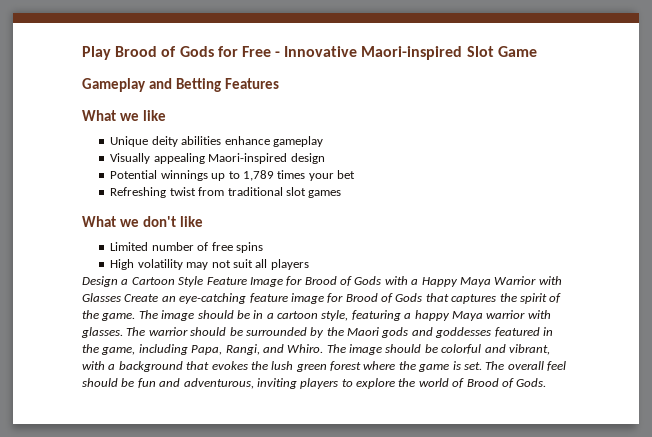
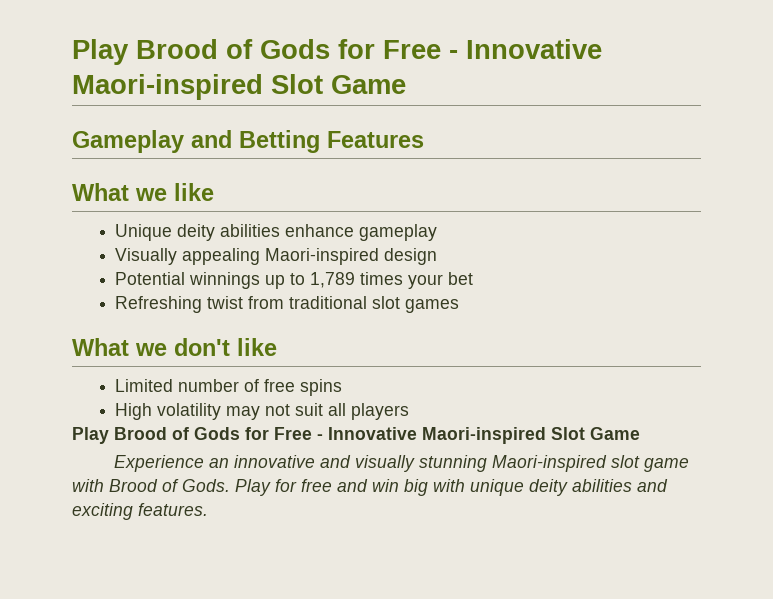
[82,276,562,287] [82,293,562,304] [82,310,551,321] [81,327,553,338] [82,344,550,355] [82,361,566,372] [82,378,547,389] Design a Cartoon Style Feature Image for Brood of Gods with a Happy Maya Warrior with Glasses Create an eye-catching feature image for Brood of Gods that captures the spirit of the game. The image should be in a cartoon style, featuring a happy Maya warrior with glasses. The warrior should be surrounded by the Maori gods and goddesses featured in the game, including Papa, Rangi, and Whiro. The image should be colorful and vibrant, with a background that evokes the lush green forest where the game is set. The overall feel should be fun and adventurous, inviting players to explore the world of Brood of Gods. -> [72,427,640,444] [114,455,690,472] [72,479,668,496] [72,503,208,520] Play Brood of Gods for Free - Innovative Maori-inspired Slot Game // Experience an innovative and visually stunning Maori-inspired slot game with Brood of Gods. Play for free and win big with unique deity abilities and exciting features.

